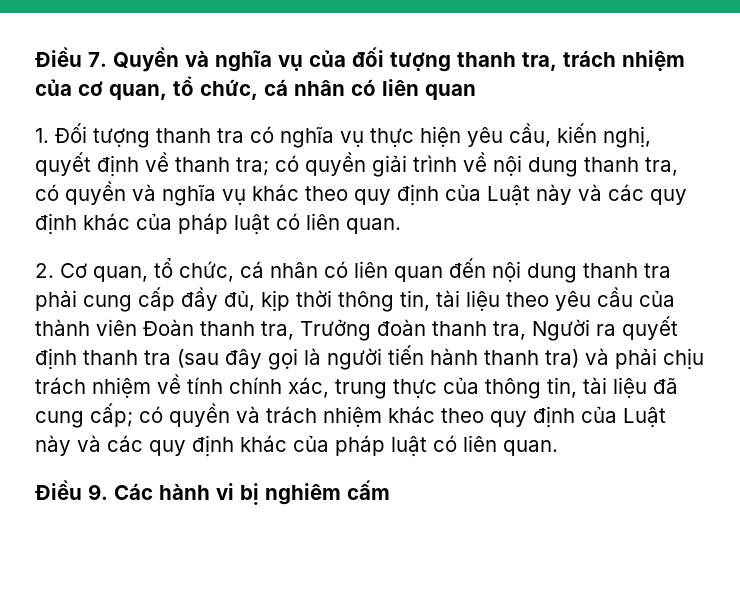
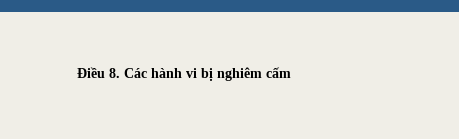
[35,47,685,72] [35,76,476,100] [35,123,651,148] [35,152,678,177] [35,181,687,206] [35,213,401,235] [35,258,671,283] [35,287,675,312] [35,316,678,341] [35,345,704,370] [35,374,678,399] [35,403,666,428] [35,435,558,457] [35,480,108,500] Điều 7. Quyền và nghĩa vụ của đối tượng thanh tra, trách nhiệm của cơ quan, tổ chức, cá nhân có liên quan // 1. Đối tượng thanh tra có nghĩa vụ thực hiện yêu cầu, kiến nghị, quyết định về thanh tra; có quyền giải trình về nội dung thanh tra, có quyền và nghĩa vụ khác theo quy định của Luật này và các quy định khác của pháp luật có liên quan. // 2. Cơ quan, tổ chức, cá nhân có liên quan đến nội dung thanh tra phải cung cấp đầy đủ, kịp thời thông tin, tài liệu theo yêu cầu của thành viên Đoàn thanh tra, Trưởng đoàn thanh tra, Người ra quyết định thanh tra (sau đây gọi là người tiến hành thanh tra) và phải chịu trách nhiệm về tính chính xác, trung thực của thông tin, tài liệu đã cung cấp; có quyền và trách nhiệm khác theo quy định của Luật này và các quy định khác của pháp luật có liên quan. // Điều 9. -> [77,67,120,78] Điều 8.

